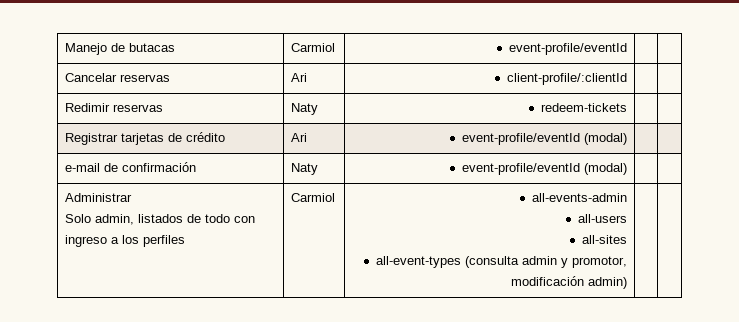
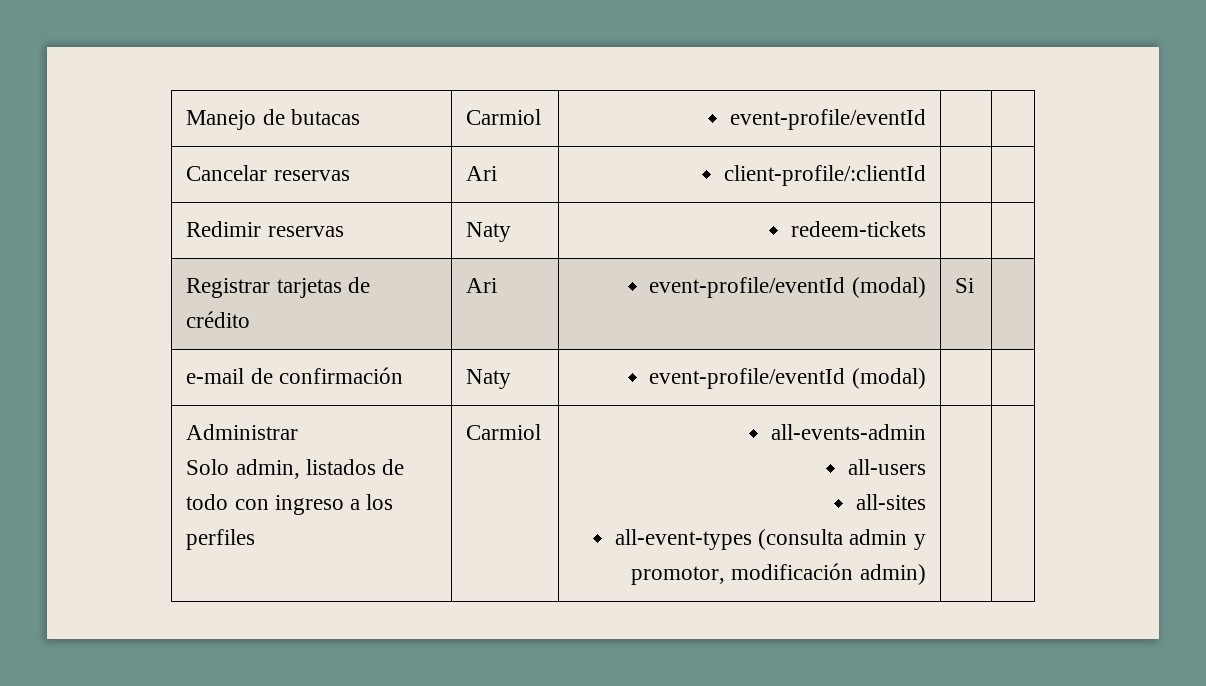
(627, 139) none -> [955,278,975,293] Si

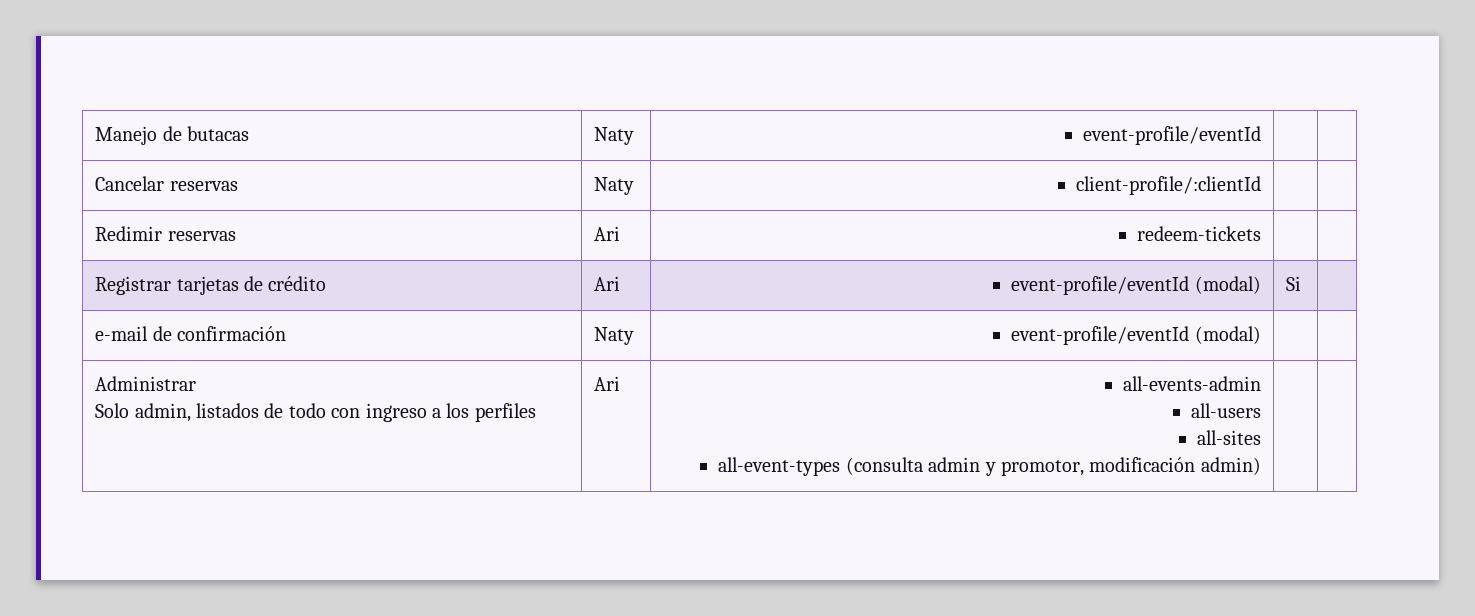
[466,109,542,125] Carmiol -> [594,127,635,145] Naty
[466,166,498,181] Ari -> [594,177,635,195] Naty
[466,222,512,242] Naty -> [594,226,621,241] Ari
[466,424,542,440] Carmiol -> [594,376,621,391] Ari

